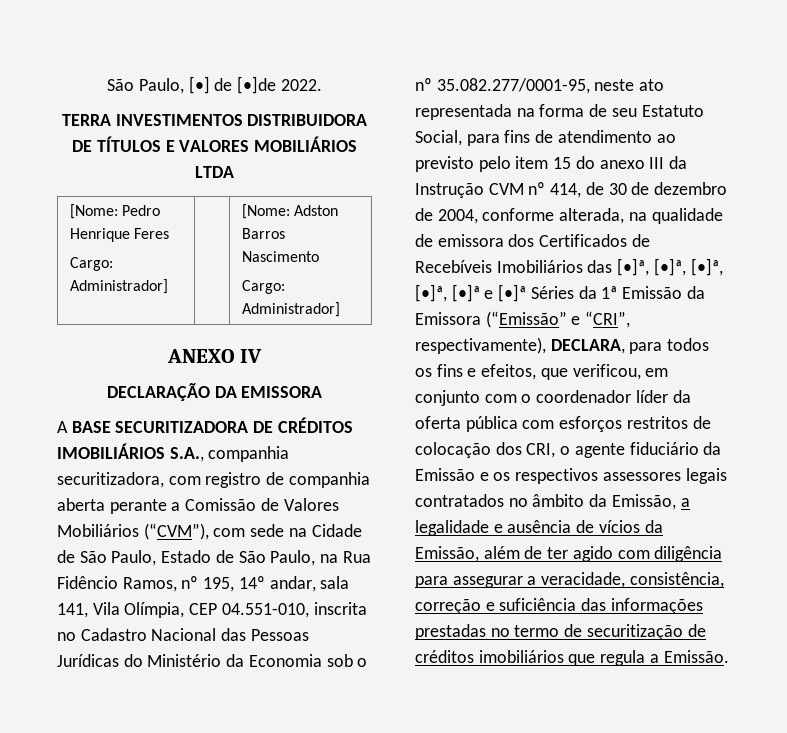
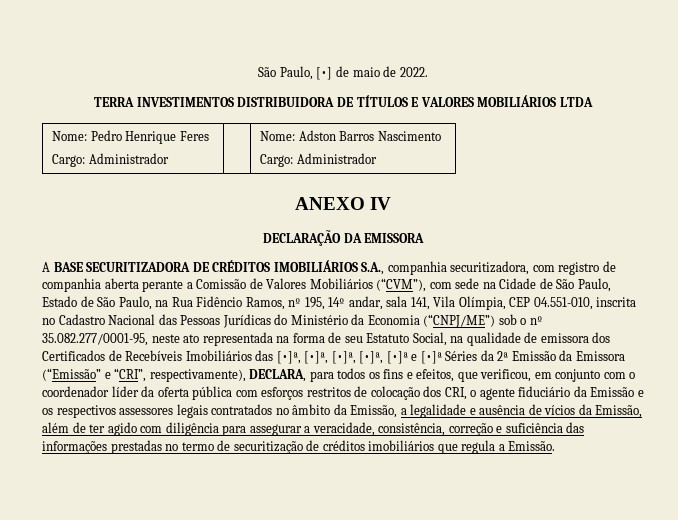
[237,76,277,94] [•]de -> [352,66,397,77] maio de
[69,204,118,219] [Nome: -> [52,131,88,141] Nome:
[69,279,168,294] [241,204,290,219] Administrador] | | [Nome: -> [88,153,169,164] [260,131,296,141] Administrador | | Nome:
[241,302,340,317] Administrador] -> [296,153,377,164] Administrador
(322, 660) none -> [423,314,496,328] (“CNPJ/ME”)
[466,130,676,146] [415,156,688,172] [415,182,728,198] [415,208,625,224] para fins de atendimento ao previsto pelo item 15 do anexo III da Instrução CVM nº 414, de 30 de dezembro de 2004, conforme alterada, -> (447, 339) none
[601,286,618,299] 1ª -> [497,351,509,361] 2ª

